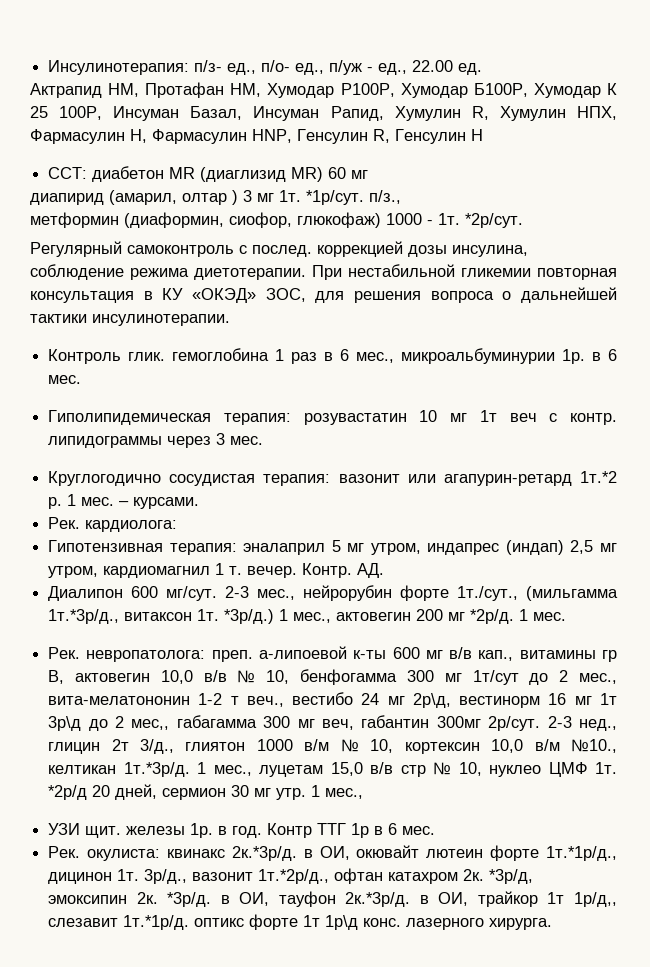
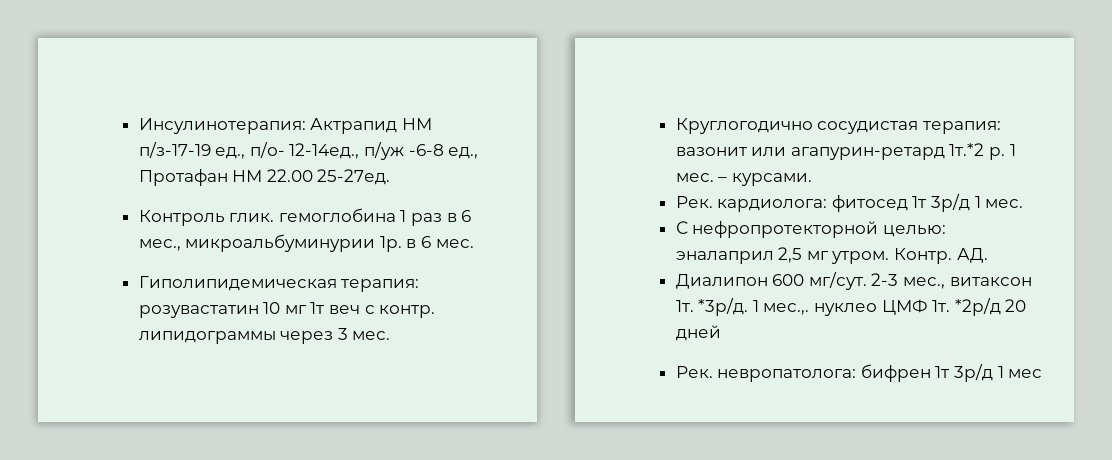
[194,60,483,75] [30,82,617,98] [30,106,617,121] [30,129,483,144] [48,166,369,182] [30,190,401,205] [30,212,523,228] [30,241,528,257] [30,264,617,280] [30,287,617,303] [30,314,230,326] п/з- ед., п/о- ед., п/уж - ед., 22.00 ед. // Актрапид НМ, Протафан НМ, Хумодар Р100Р, Хумодар Б100Р, Хумодар К 25 100Р, Инсуман Базал, Инсуман Рапид, Хумулин R, Хумулин НПХ, Фармасулин Н, Фармасулин НNР, Генсулин R, Генсулин Н // ССТ: диабетон МR (диаглизид МR) 60 мг // диапирид (амарил, олтар ) 3 мг 1т. *1р/сут. п/з., // метформин (диаформин, сиофор, глюкофаж) 1000 - 1т. *2р/сут. // Регулярный самоконтроль с послед. коррекцией дозы инсулина, соблюдение режима диетотерапии. При нестабильной гликемии повторная консультация в КУ «ОКЭД» ЗОС, для решения вопроса о дальнейшей тактики инсулинотерапии. -> [310,118,432,134] [138,142,479,160] [138,169,391,186] Актрапид НМ п/з-17-19 ед., п/о- 12-14ед., п/уж -6-8 ед., Протафан НМ 22.00 25-27ед.
[48,540,617,555] [48,563,298,578] // Гипотензивная терапия: эналаприл 5 мг утром, индапрес (индап) 2,5 мг утром, кардиомагнил 1 т. вечер. -> [831,194,1024,212] [675,221,946,238] [675,247,890,264] фитосед 1т 3р/д 1 мес. // С нефропротекторной целью: эналаприл 2,5 мг утром.
[303,585,618,601] [48,609,567,624] [48,646,618,662] [48,669,617,685] [48,692,617,708] [48,715,618,731] [48,739,617,754] [48,762,482,777] нейрорубин форте 1т./сут., (мильгамма 1т.*3р/д., витаксон 1т. *3р/д.) 1 мес., актовегин 200 мг *2р/д. 1 мес. // Рек. невропатолога: преп. а-липоевой к-ты 600 мг в/в кап., витамины гр В, актовегин 10,0 в/в № 10, бенфогамма 300 мг 1т/сут до 2 мес., вита-мелатононин 1-2 т веч., вестибо 24 мг 2р\д, вестинорм 16 мг 1т 3р\д до 2 мес,, габагамма 300 мг веч, габантин 300мг 2р/сут. 2-3 нед., глицин 2т 3/д., глиятон 1000 в/м № 10, кортексин 10,0 в/м №10., келтикан 1т.*3р/д. 1 мес., луцетам 15,0 в/в стр № 10, -> [949,277,1032,286] [675,298,810,316] витаксон 1т. *3р/д. 1 мес.,.
[115,784,364,800] [48,823,436,838] [48,845,617,861] [48,868,534,884] [48,891,618,907] [48,914,553,930] дней, сермион 30 мг утр. 1 мес., // УЗИ щит. железы 1р. в год. Контр ТТГ 1р в 6 мес. // Рек. окулиста: квинакс 2к.*3р/д. в ОИ, окювайт лютеин форте 1т.*1р/д., дицинон 1т. 3р/д., вазонит 1т.*2р/д., офтан катахром 2к. *3р/д, эмоксипин 2к. *3р/д. в ОИ, тауфон 2к.*3р/д. в ОИ, трайкор 1т 1р/д,, слезавит 1т.*1р/д. оптикс форте 1т 1р\д конс. лазерного хирурга. -> [675,325,721,341] [675,364,1043,382] дней // Рек. невропатолога: бифрен 1т 3р/д 1 мес

